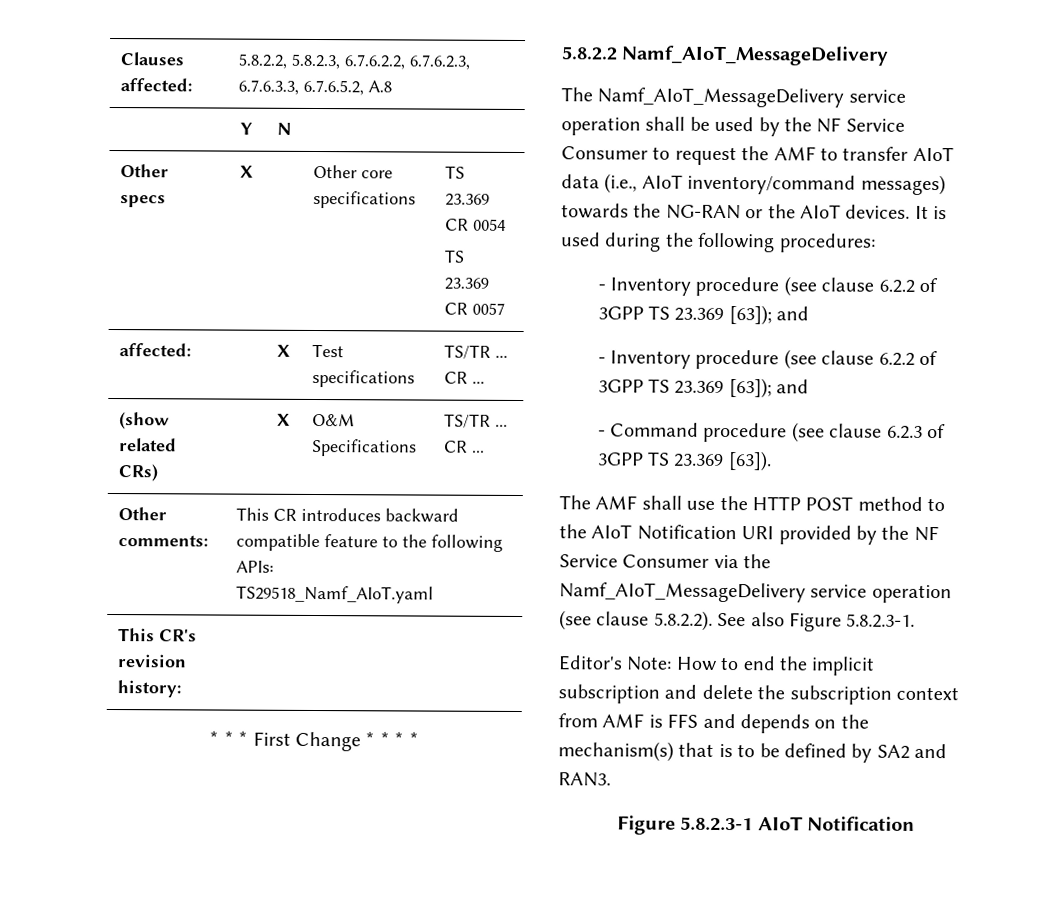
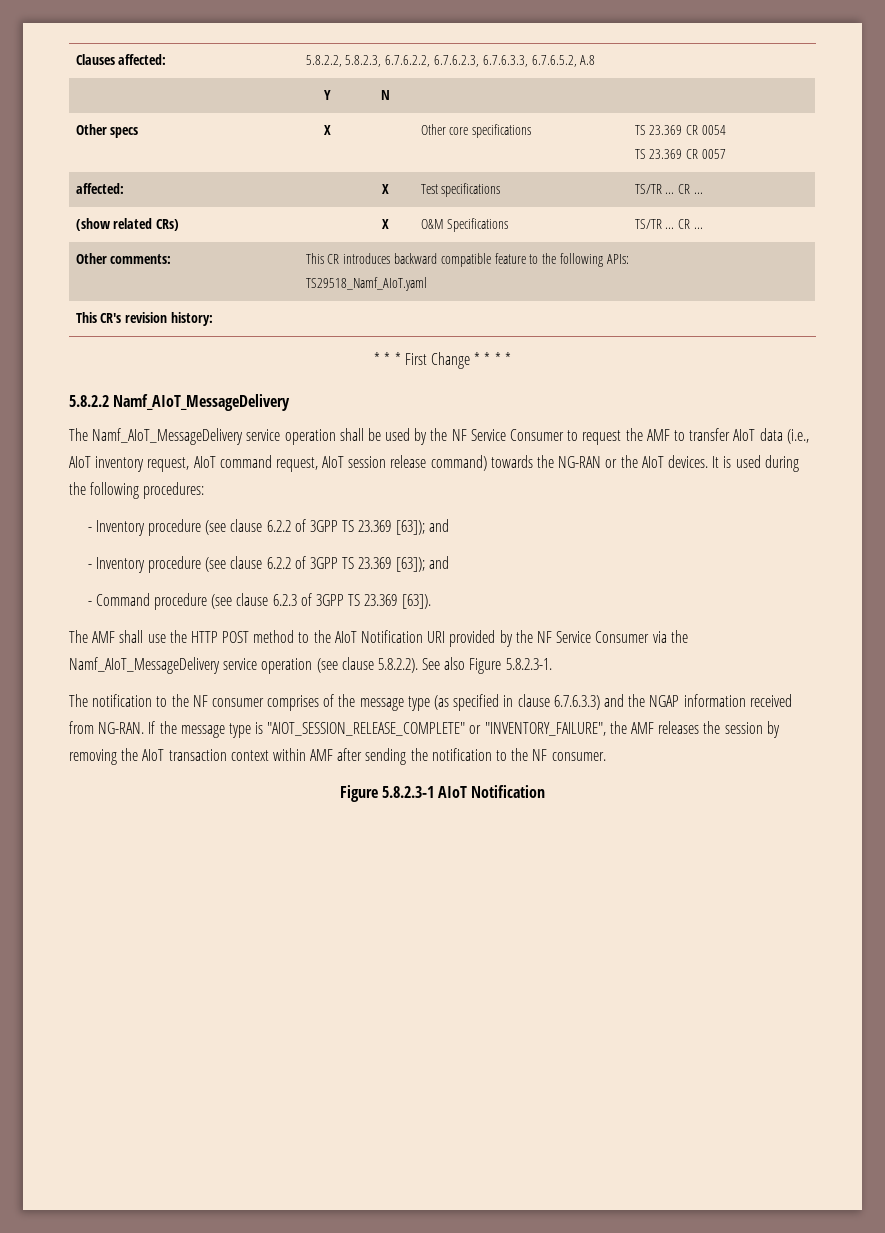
[687,174,946,196] inventory/command messages) -> [95,455,487,472] inventory request, AIoT command request, AIoT session release command)
[558,655,876,676] [558,684,959,705] [558,713,869,734] [558,741,948,763] [558,772,611,787] Editor's Note: How to end the implicit subscription and delete the subscription context from AMF is FFS and depends on the mechanism(s) that is to be defined by SA2 and RAN3. -> [69,694,792,711] [69,721,780,738] [69,748,606,765] The notification to the NF consumer comprises of the message type (as specified in clause 6.7.6.3.3) and the NGAP information received from NG-RAN. If the message type is "AIOT_SESSION_RELEASE_COMPLETE" or "INVENTORY_FAILURE", the AMF releases the session by removing the AIoT transaction context within AMF after sending the notification to the NF consumer.

